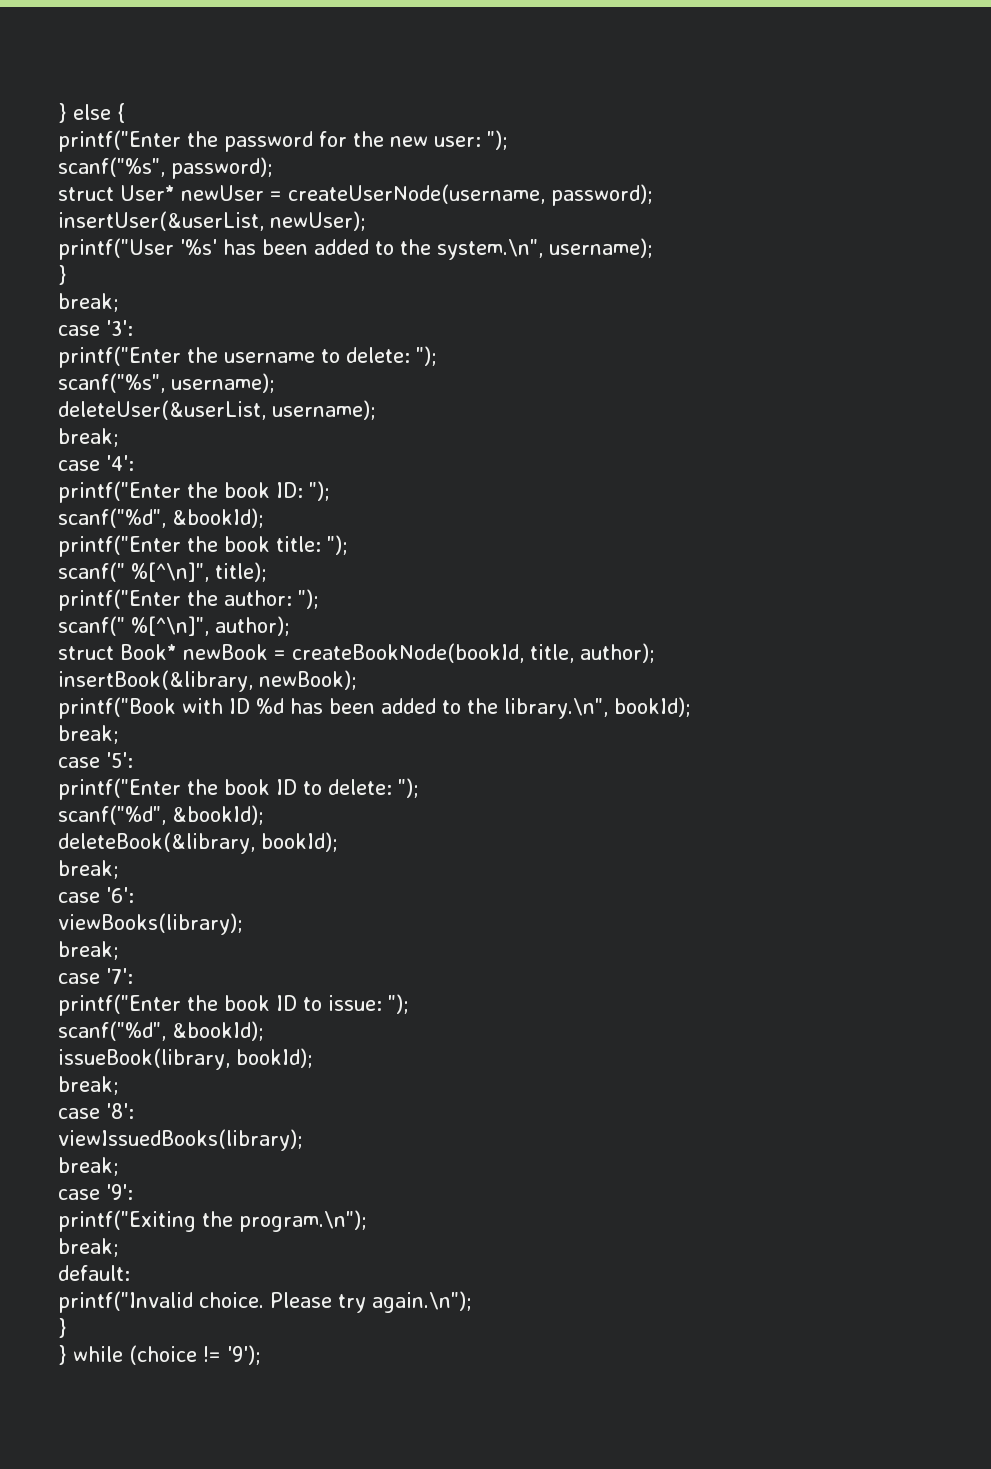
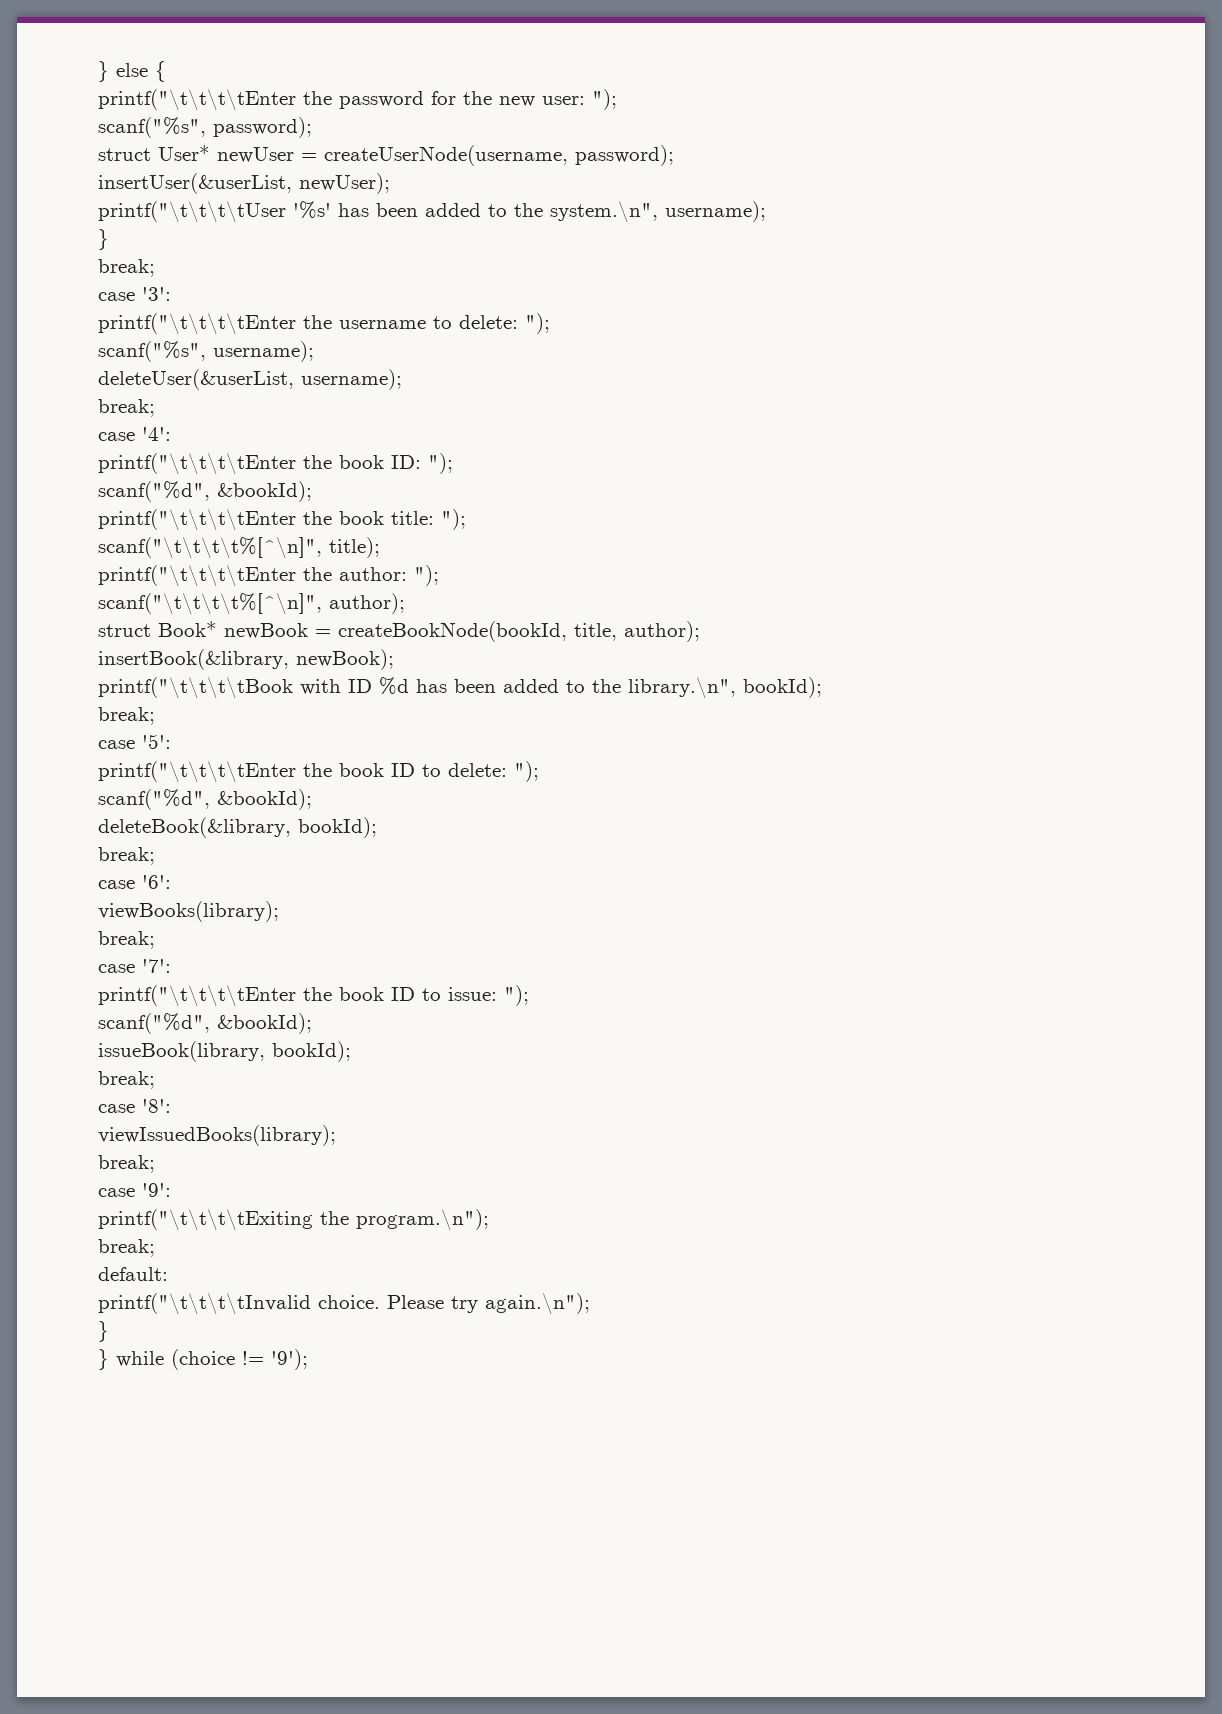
[58,130,181,152] printf("Enter -> [98,89,296,111] printf("\t\t\t\tEnter
[58,238,174,260] printf("User -> [98,201,286,223] printf("\t\t\t\tUser
[58,346,181,368] printf("Enter -> [98,313,296,335] printf("\t\t\t\tEnter
[58,481,181,503] printf("Enter -> [98,453,296,475] printf("\t\t\t\tEnter
[58,535,181,557] printf("Enter -> [98,509,296,531] printf("\t\t\t\tEnter
[58,562,209,582] scanf(" %[^\n]", -> [98,537,322,559] scanf("\t\t\t\t%[^\n]",
[58,589,181,611] printf("Enter -> [98,565,296,587] printf("\t\t\t\tEnter
[58,616,209,636] scanf(" %[^\n]", -> [98,593,322,615] scanf("\t\t\t\t%[^\n]",
[58,697,176,719] printf("Book -> [98,677,293,699] printf("\t\t\t\tBook
[58,778,181,800] printf("Enter -> [98,761,296,783] printf("\t\t\t\tEnter
[58,994,181,1016] printf("Enter -> [98,985,296,1007] printf("\t\t\t\tEnter
[58,1210,196,1232] printf("Exiting -> [98,1209,313,1231] printf("\t\t\t\tExiting
[58,1291,193,1313] printf("Invalid -> [98,1293,311,1315] printf("\t\t\t\tInvalid

